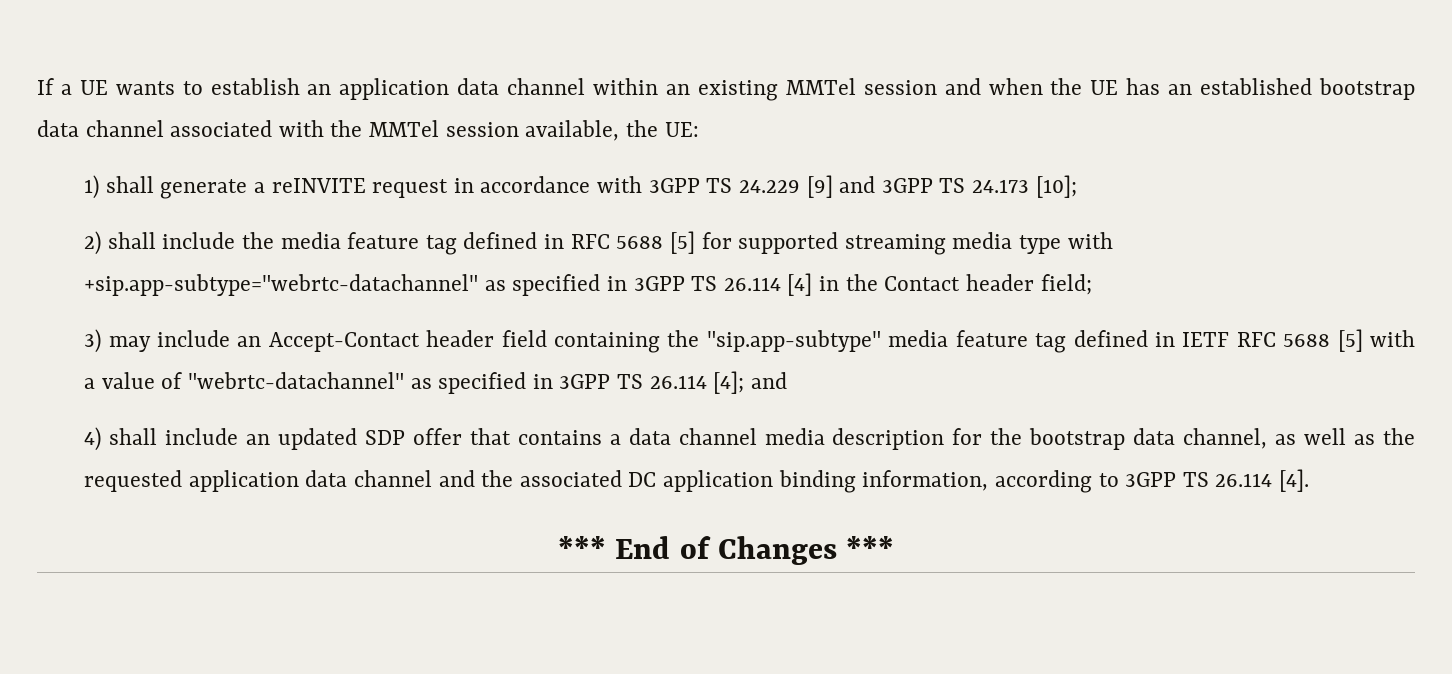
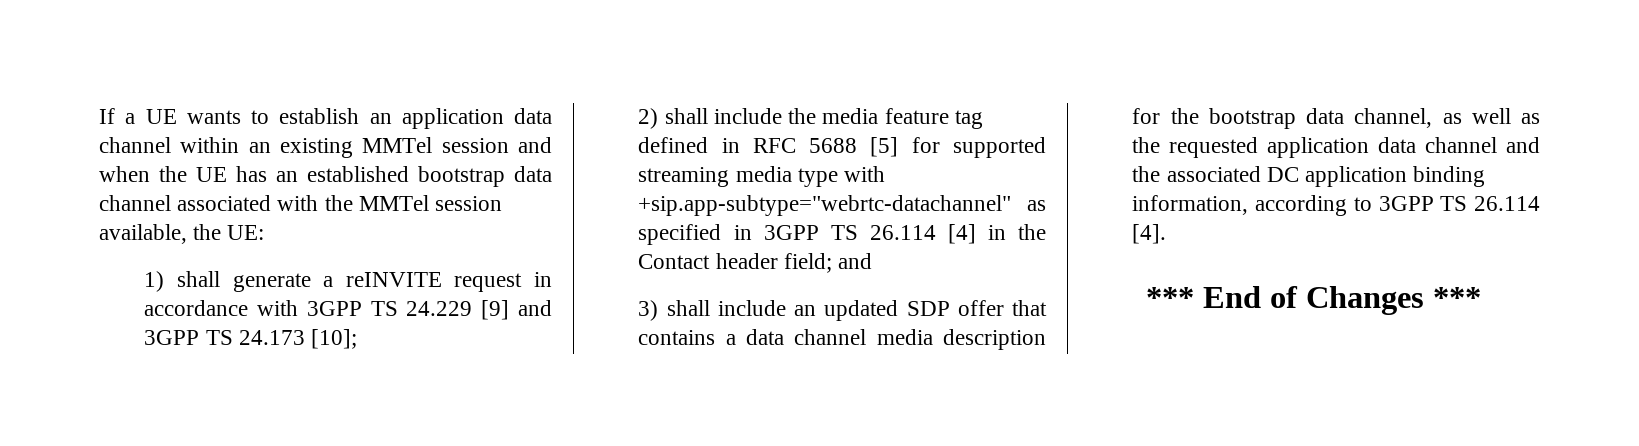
(1092, 284) none -> [838,253,873,269] and
[108,329,1415,353] [84,371,787,394] [84,427,102,451] may include an Accept-Contact header field containing the "sip.app-subtype" media feature tag defined in IETF RFC 5688 [5] with a value of "webrtc-datachannel" as specified in 3GPP TS 26.114 [4]; and // 4) -> (659, 310) none

